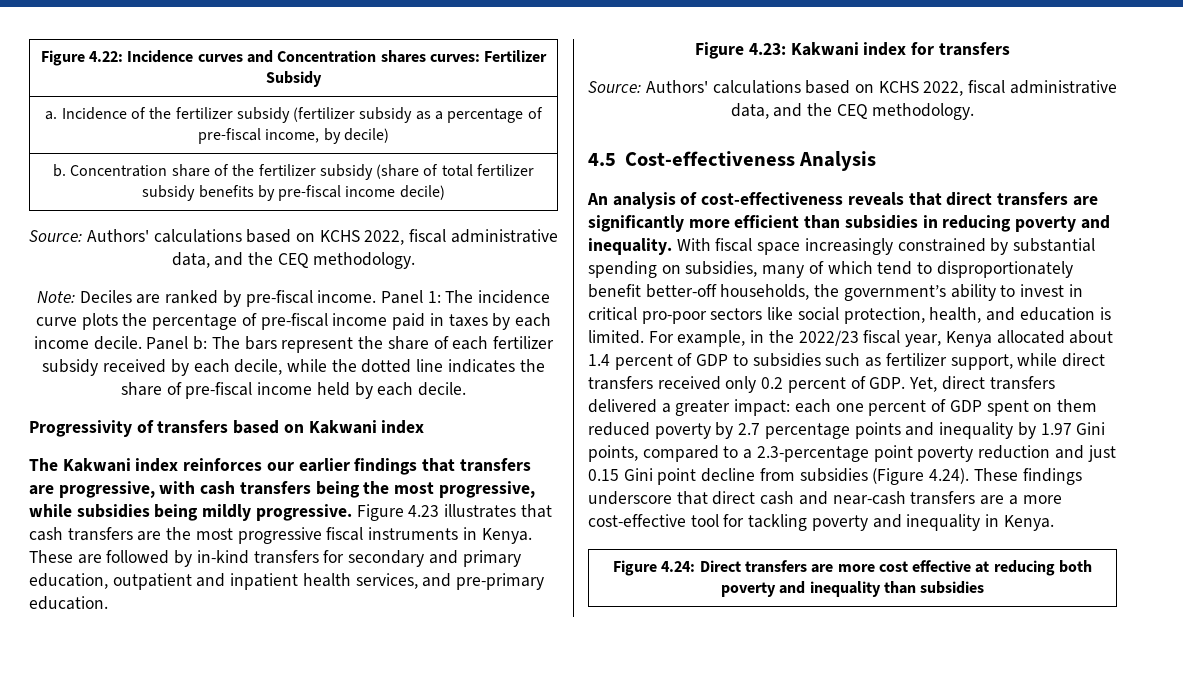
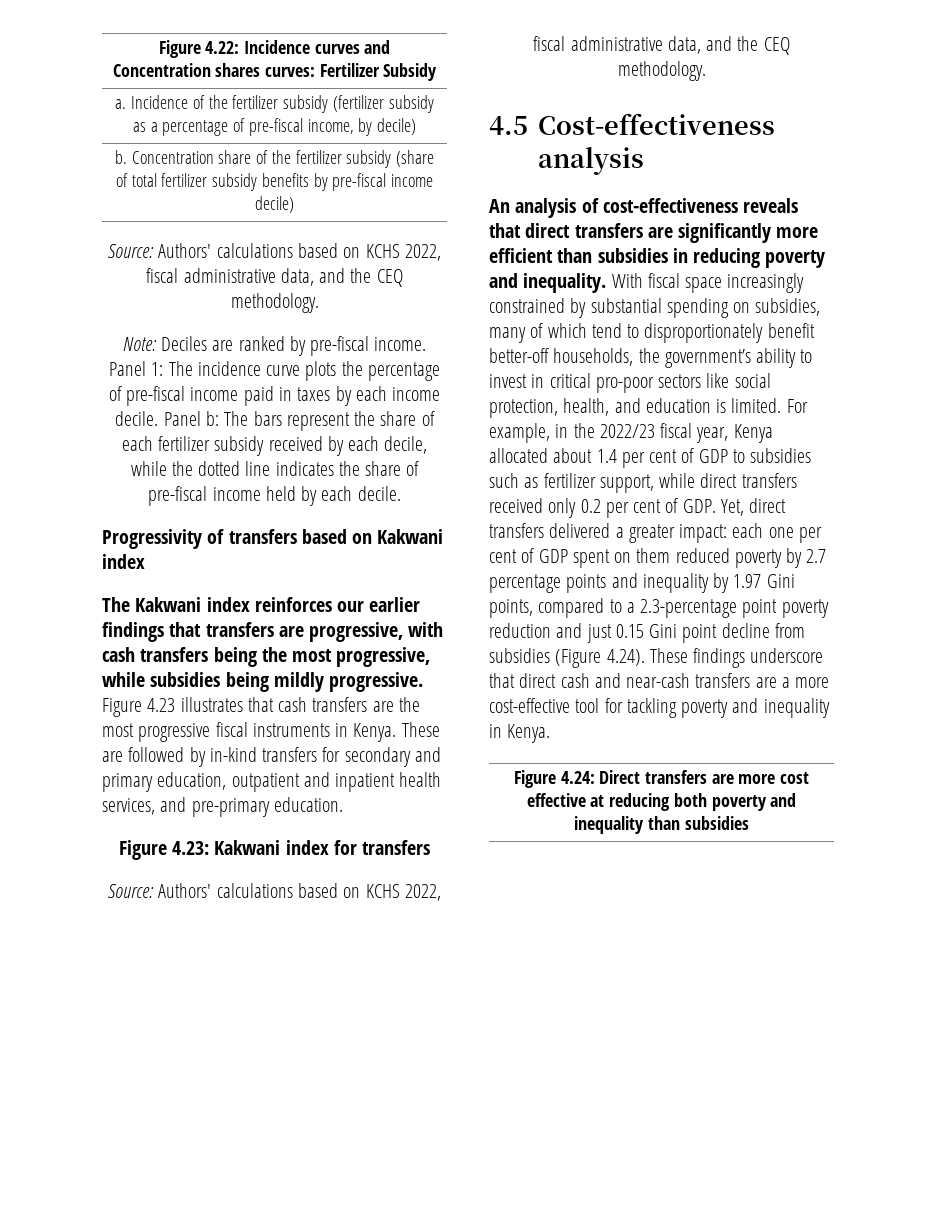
[799,151,877,171] Analysis -> [537,147,644,175] analysis
[614,354,673,370] percent -> [621,449,678,468] per cent
[787,377,846,393] percent -> [605,499,662,518] per cent
[868,400,927,416] percent -> [798,527,822,543] [489,549,517,563] per cent

